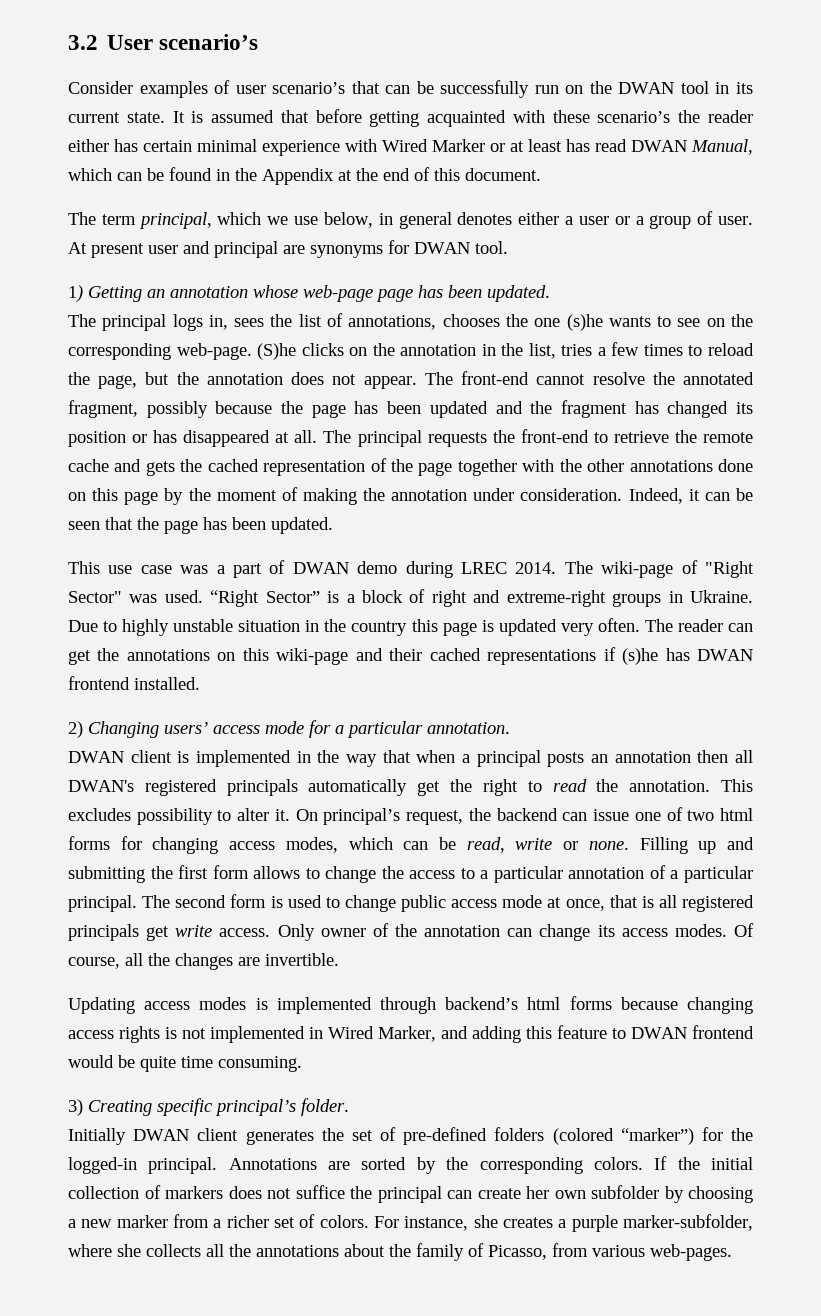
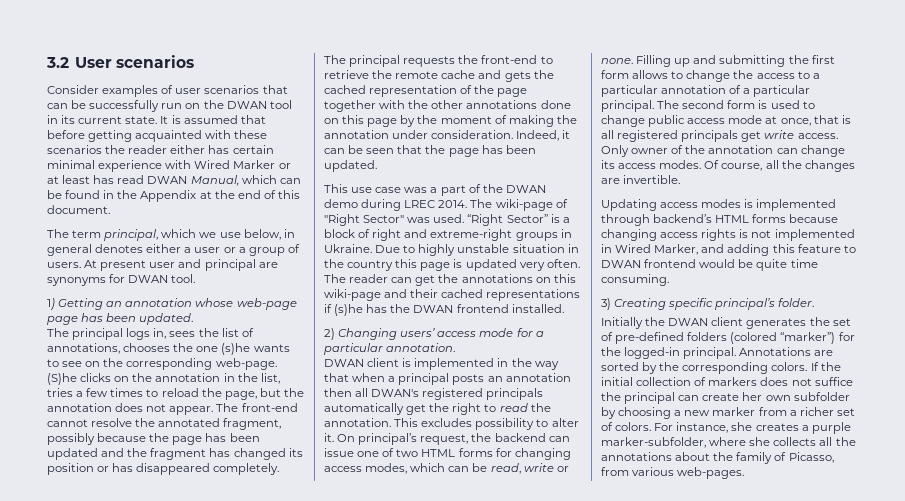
[159,34,259,50] scenario’s -> [115,55,194,68] scenarios
[272,82,346,94] scenario’s -> [204,85,260,94] scenarios
[597,111,671,123] scenario’s -> [47,145,102,154] scenarios
[718,216,754,225] user. -> [47,262,81,268] users.
[275,430,318,443] at all. -> [213,463,280,475] completely.
(286, 567) none -> [482,184,503,193] the
(690, 654) none -> [390,304,411,313] the
[720,808,754,821] html -> [421,449,456,457] HTML
[527,997,561,1010] html -> [715,215,750,223] HTML
(126, 1136) none -> [645,317,666,326] the

